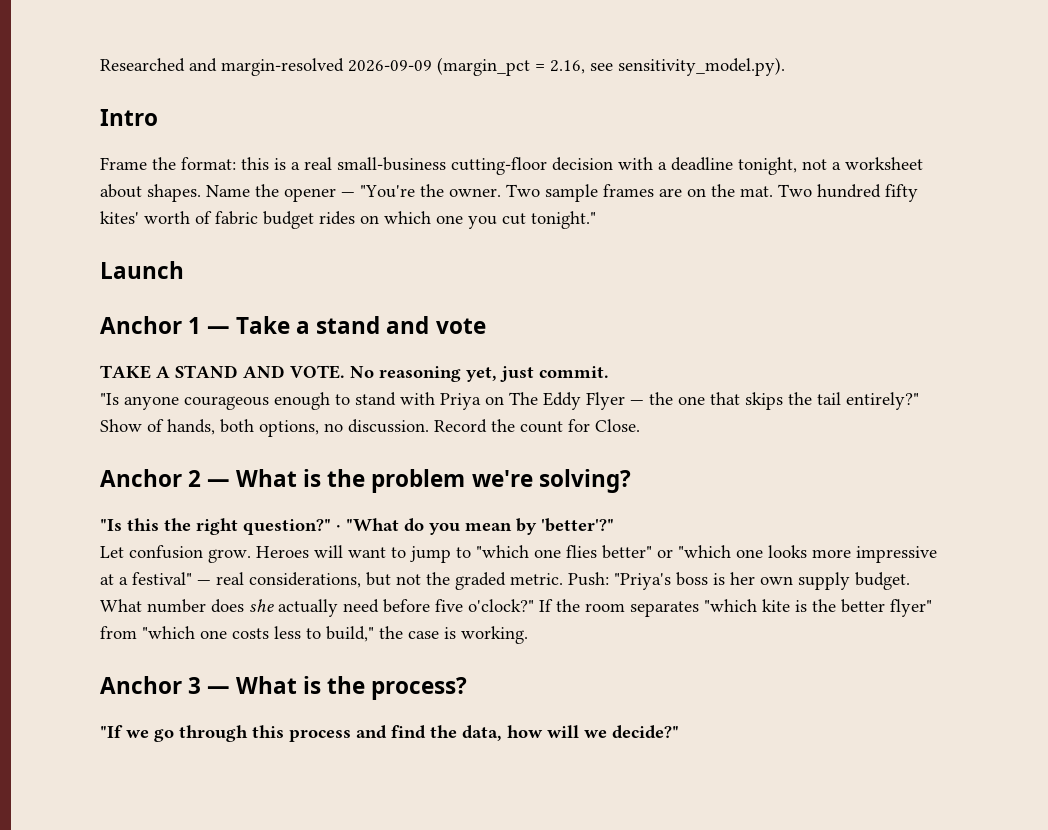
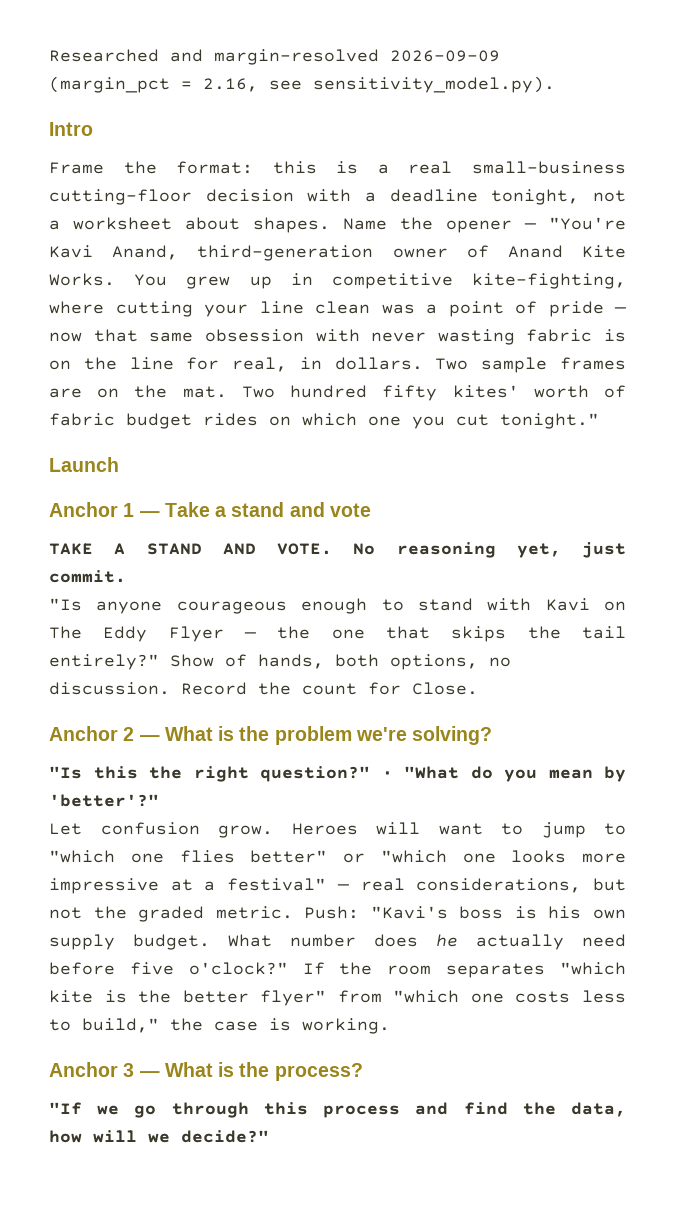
[420,184,501,197] the owner. -> [49,245,626,261] [49,273,626,289] [49,301,627,317] [49,329,626,345] [49,357,423,372] Kavi Anand, third-generation owner of Anand Kite Works. You grew up in competitive kite-fighting, where cutting your line clean was a point of pride — now that same obsession with never wasting fabric is on the line for real, in dollars.
[440,393,481,410] Priya -> [545,598,590,611] Kavi
[614,573,671,590] "Priya's -> [370,906,448,919] "Kavi's
[730,572,755,585] her -> [548,906,582,919] his
[249,599,274,612] she -> [436,934,458,947] he

